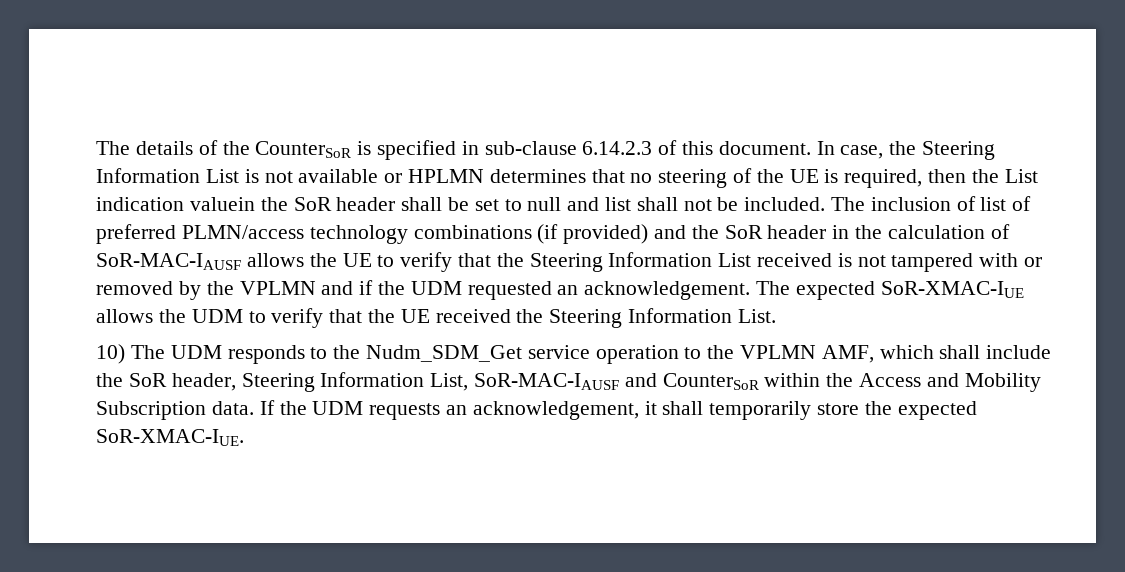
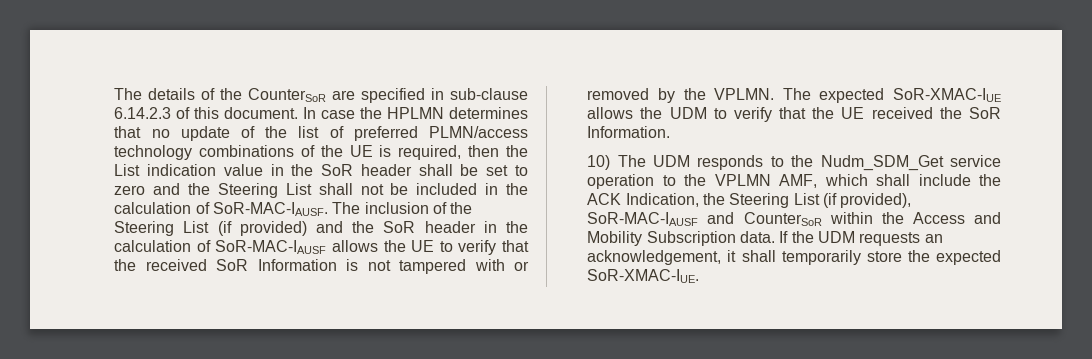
[357,141,372,155] is -> [332,90,356,100] are
[840,141,995,160] [96,168,728,188] case, the Steering Information List is not available or HPLMN determines that no steering -> [321,107,528,119] [114,126,528,141] [114,145,295,160] case the HPLMN determines that no update of the list of preferred PLMN/access technology combinations
[189,197,255,211] valuein -> [223,164,284,176] value in
[527,196,1032,211] [96,224,532,244] null and list shall not be included. The inclusion of list of preferred PLMN/access technology combinations -> [114,183,528,198] [114,202,473,216] [114,221,210,236] zero and the Steering List shall not be included in the calculation of SoR-MAC-IAUSF. The inclusion of the Steering List
[529,252,832,272] Steering Information List received -> [145,259,337,271] received SoR Information
[239,280,751,300] VPLMN and if the UDM requested an acknowledgement. -> [714,88,775,100] VPLMN.
[549,308,776,328] Steering Information List. -> [969,107,1002,119] [587,126,671,138] SoR Information.
[128,372,469,392] SoR header, Steering Information List, -> [587,193,912,208] ACK Indication, the Steering List (if provided),

